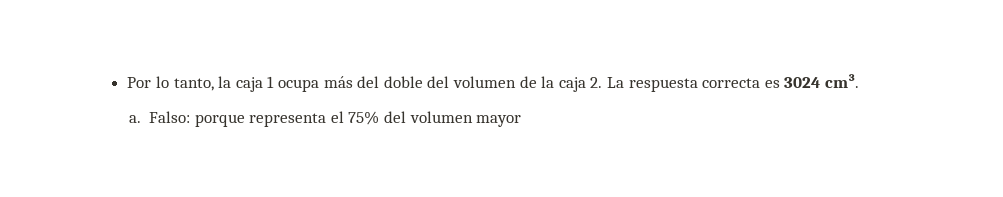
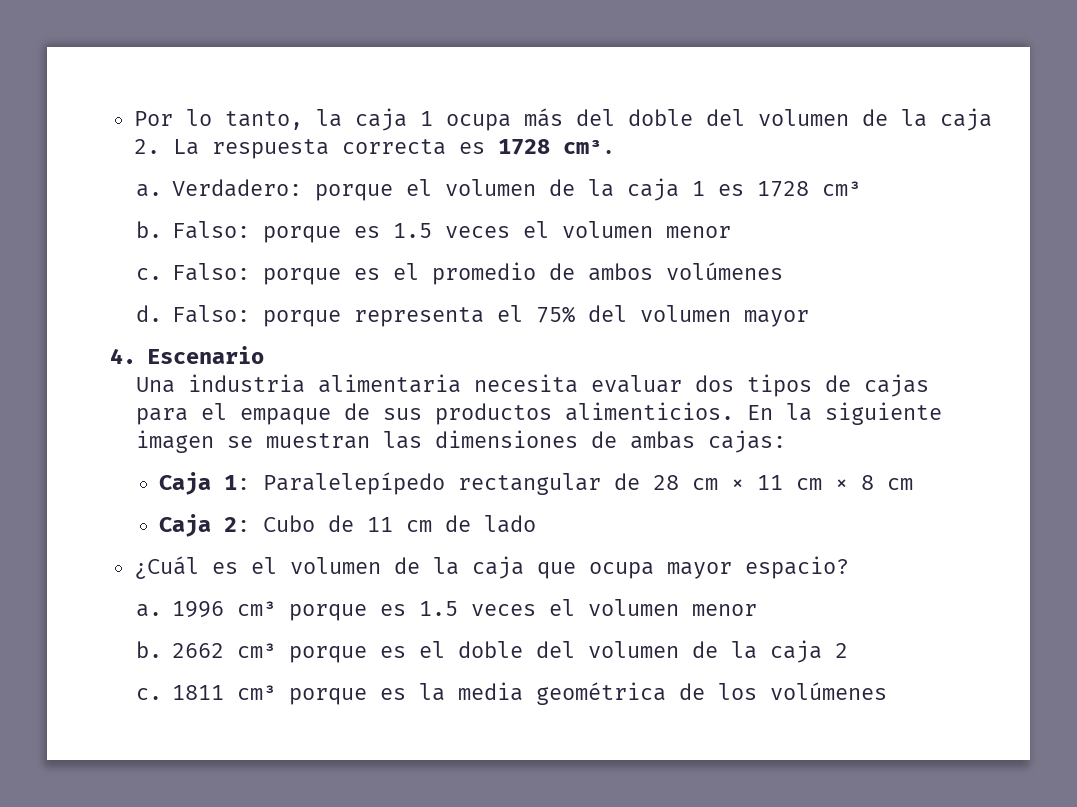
[784,77,821,88] 3024 -> [497,139,550,155] 1728
(141, 119) none -> [172,178,862,201] [135,221,732,243] [135,262,784,285] [135,305,162,322] Verdadero: porque el volumen de la caja 1 es 1728 cm³ // b. Falso: porque es 1.5 veces el volumen menor // c. Falso: porque es el promedio de ambos volúmenes // d.
(522, 121) none -> [110,346,265,364] [135,374,929,397] [135,402,942,425] [135,430,786,453] [159,472,914,495] [159,514,537,537] [133,556,849,579] [135,599,758,621] [135,640,849,663] [135,682,888,705] // 4. Escenario // Una industria alimentaria necesita evaluar dos tipos de cajas para el empaque de sus productos alimenticios. En la siguiente imagen se muestran las dimensiones de ambas cajas: // Caja 1: Paralelepípedo rectangular de 28 cm × 11 cm × 8 cm // Caja 2: Cubo de 11 cm de lado // ¿Cuál es el volumen de la caja que ocupa mayor espacio? // a. 1996 cm³ porque es 1.5 veces el volumen menor // b. 2662 cm³ porque es el doble del volumen de la caja 2 // c. 1811 cm³ porque es la media geométrica de los volúmenes

